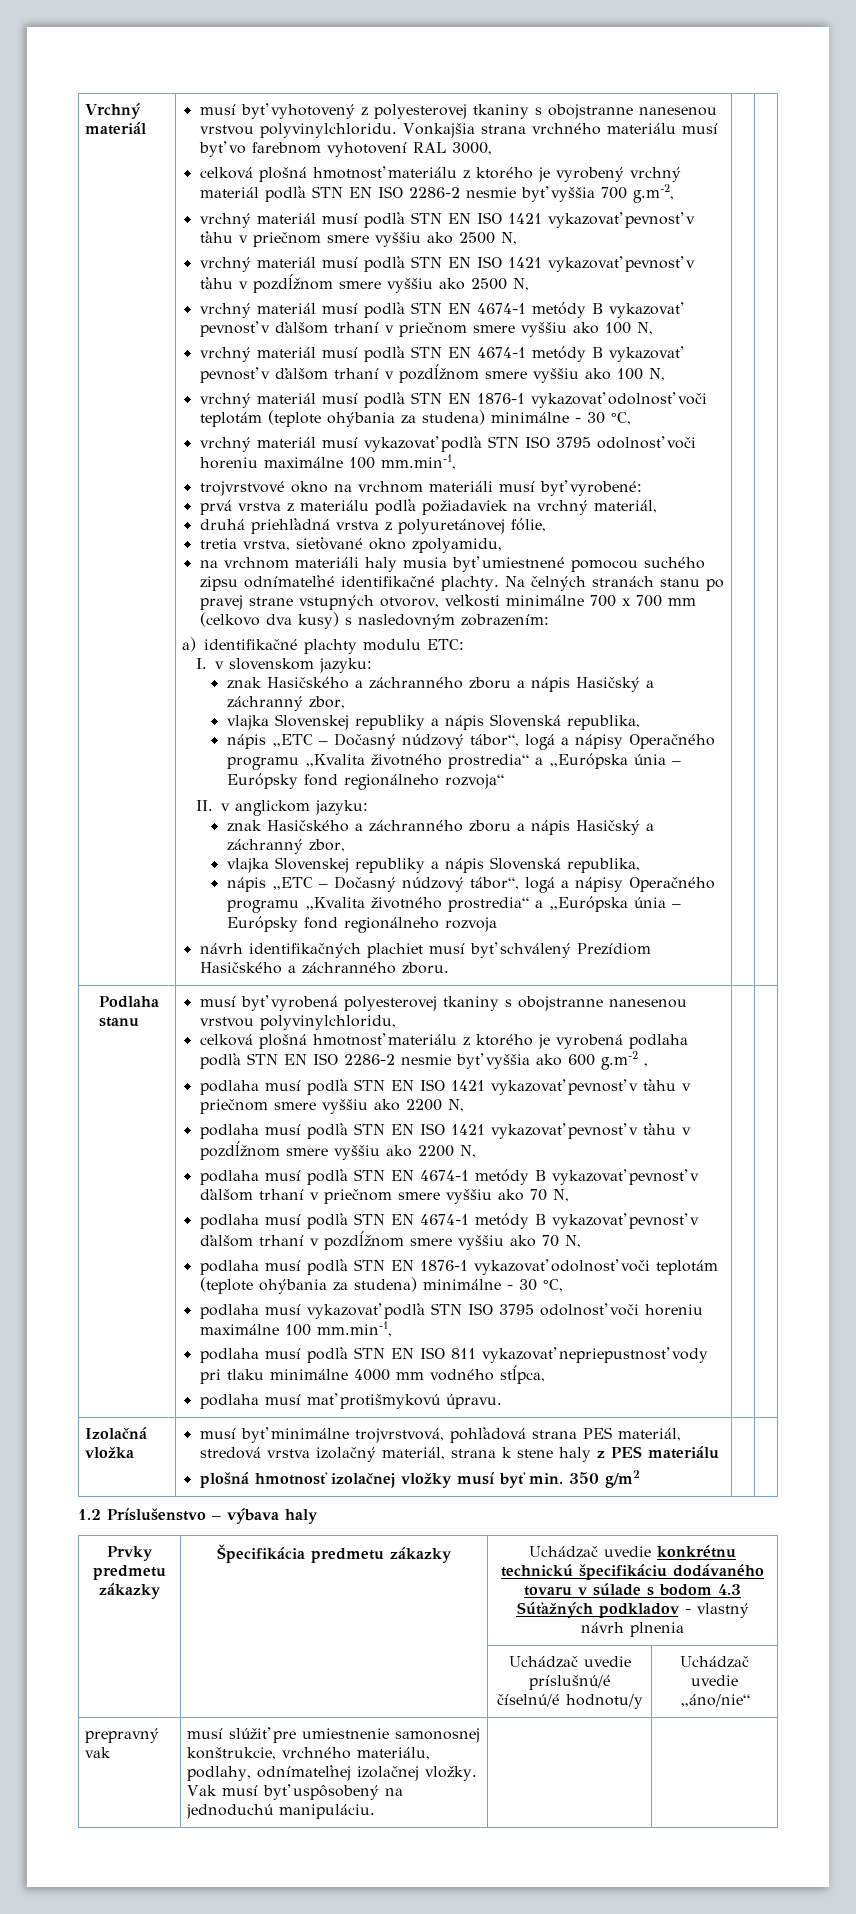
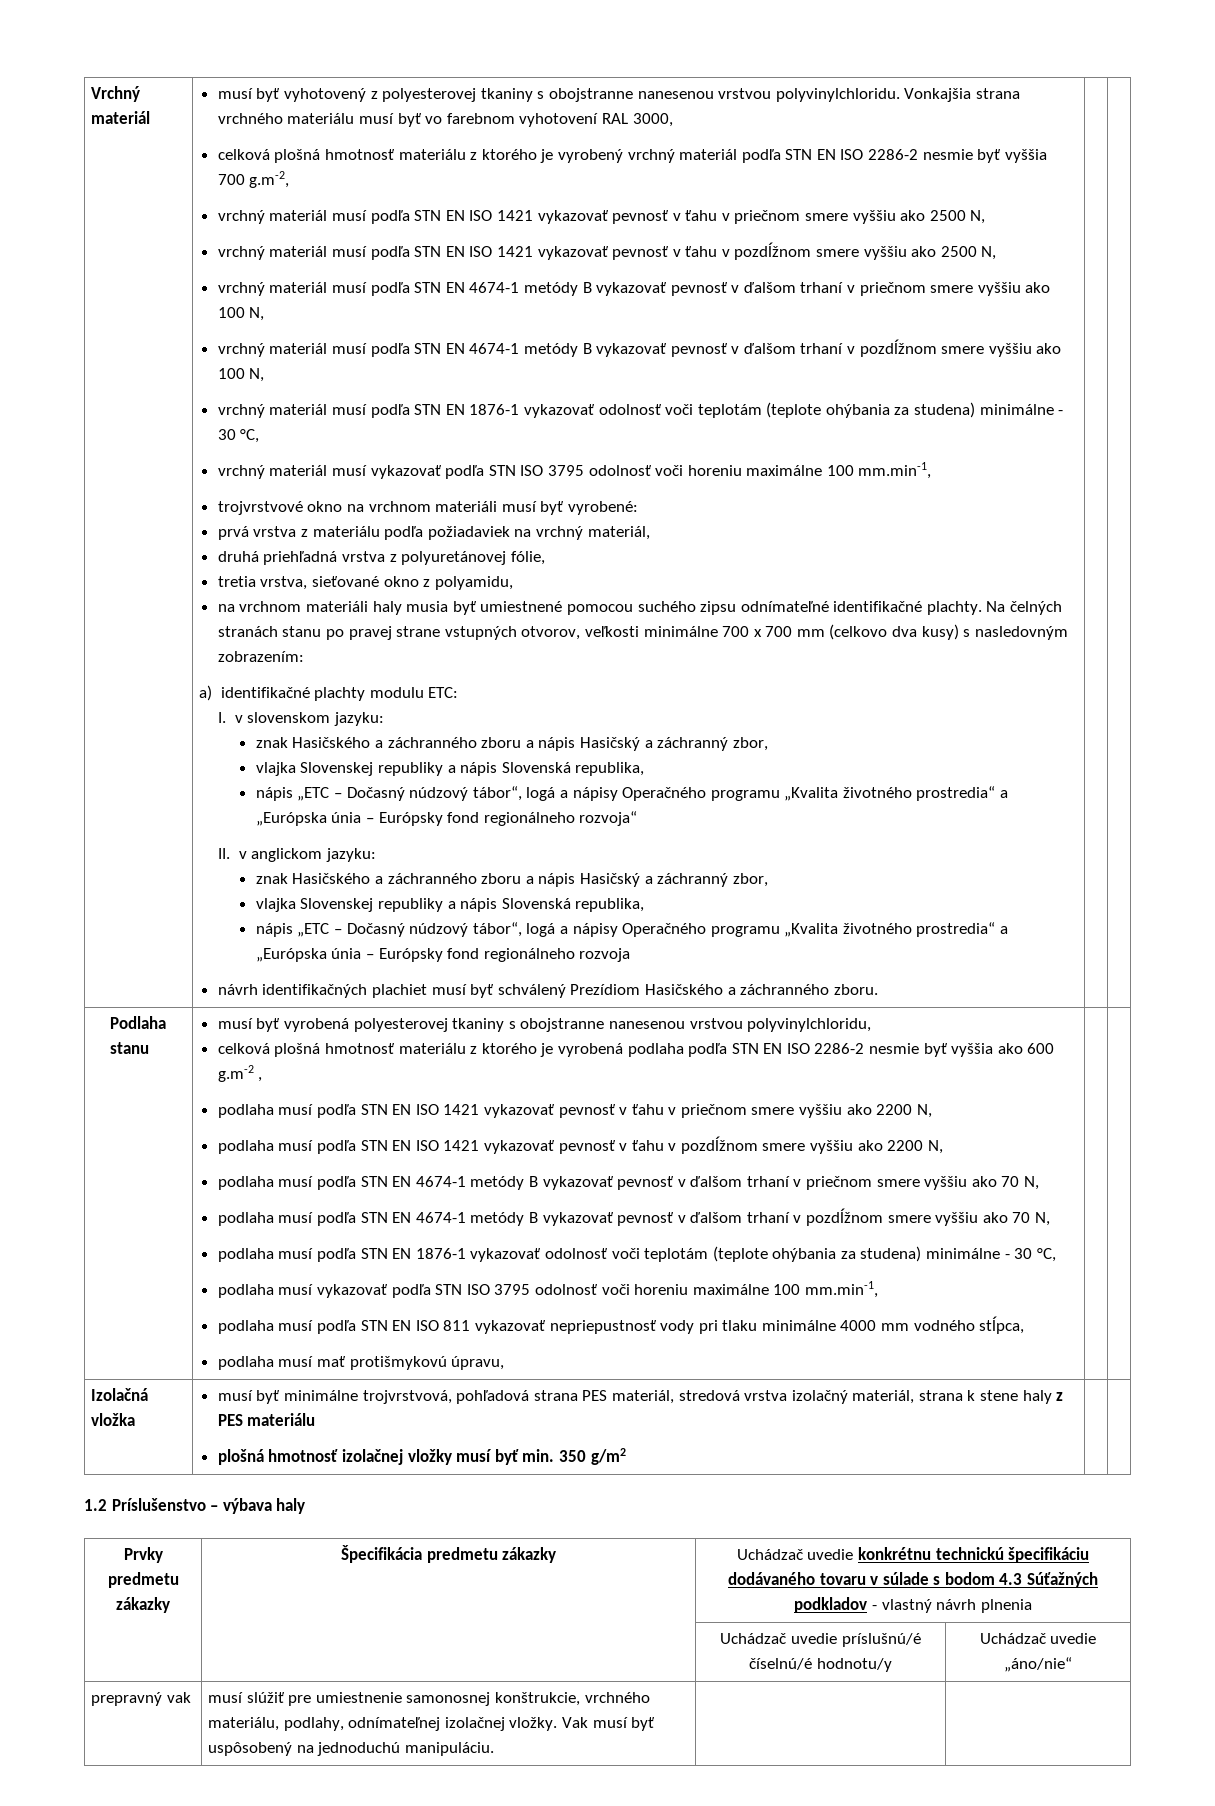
[411,538,502,553] zpolyamidu, -> [423,576,513,590] z polyamidu,
[445,1394,502,1409] úpravu. -> [451,1356,505,1370] úpravu,

